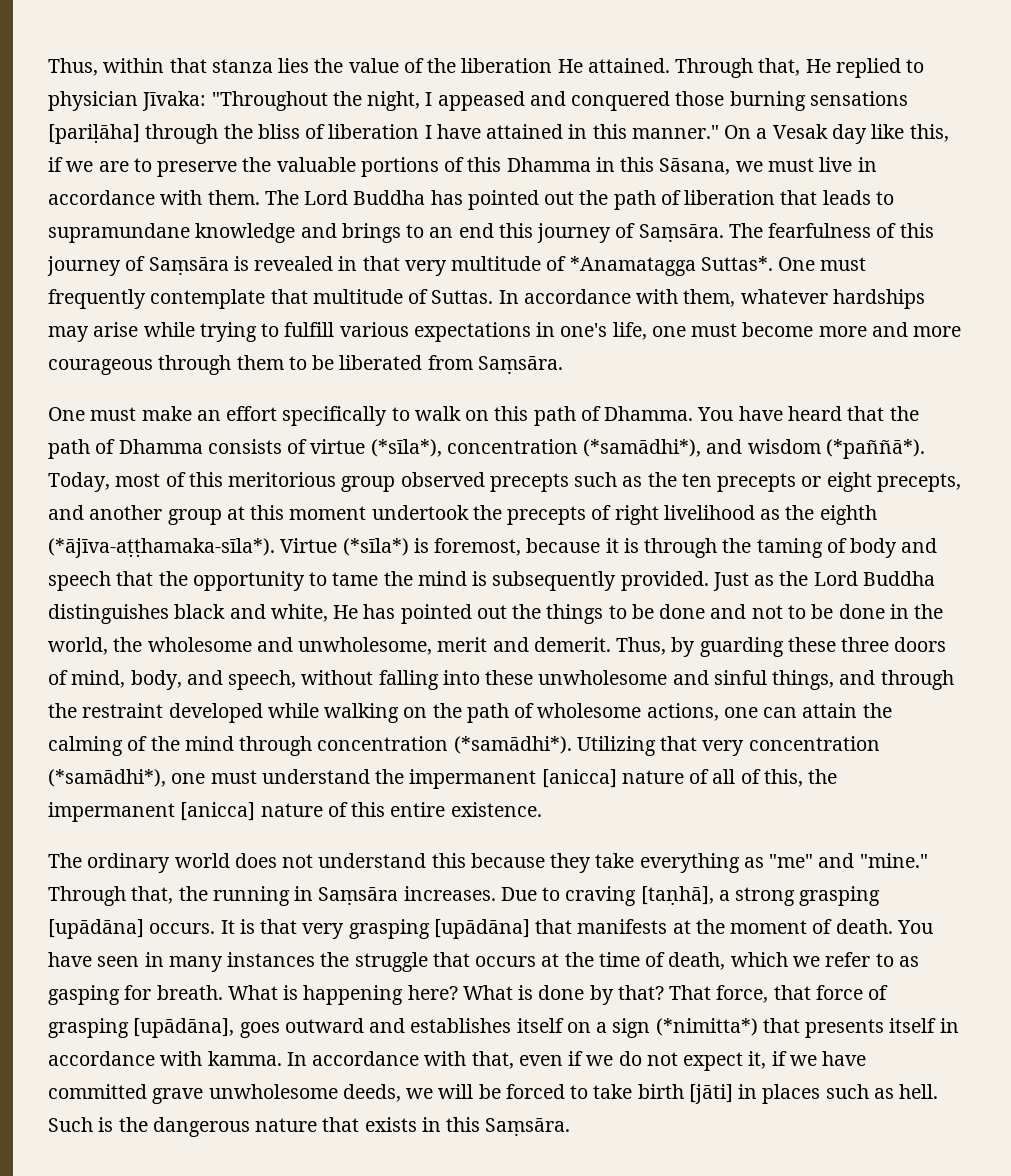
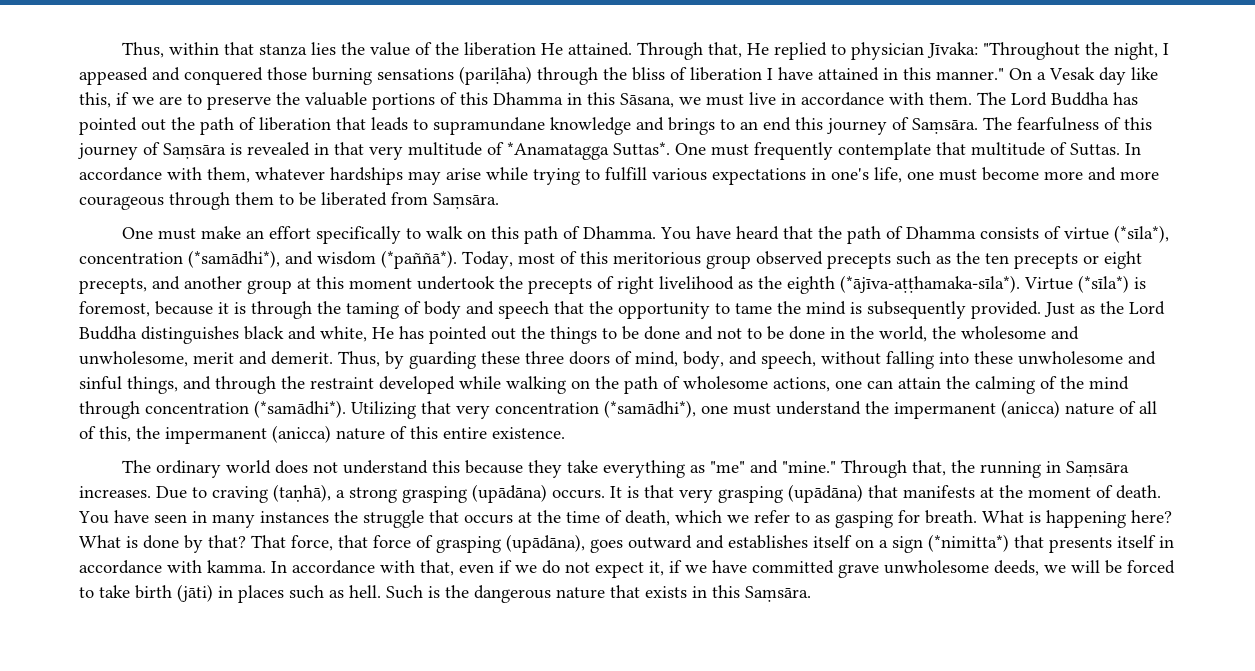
[48,124,140,144] [pariḷāha] -> [459,66,532,85] (pariḷāha)
[541,769,617,788] [anicca] -> [1001,400,1060,418] (anicca)
[180,802,256,821] [anicca] -> [272,425,331,443] (anicca)
[640,886,714,905] [taṇhā], -> [273,484,331,502] (taṇhā),
[48,919,144,939] [upādāna] -> [472,484,547,503] (upādāna)
[433,919,530,939] [upādāna] -> [788,484,863,503] (upādāna)
[133,1018,235,1038] [upādāna], -> [506,534,585,553] (upādāna),
[688,1084,733,1104] [jāti] -> [177,584,213,602] (jāti)

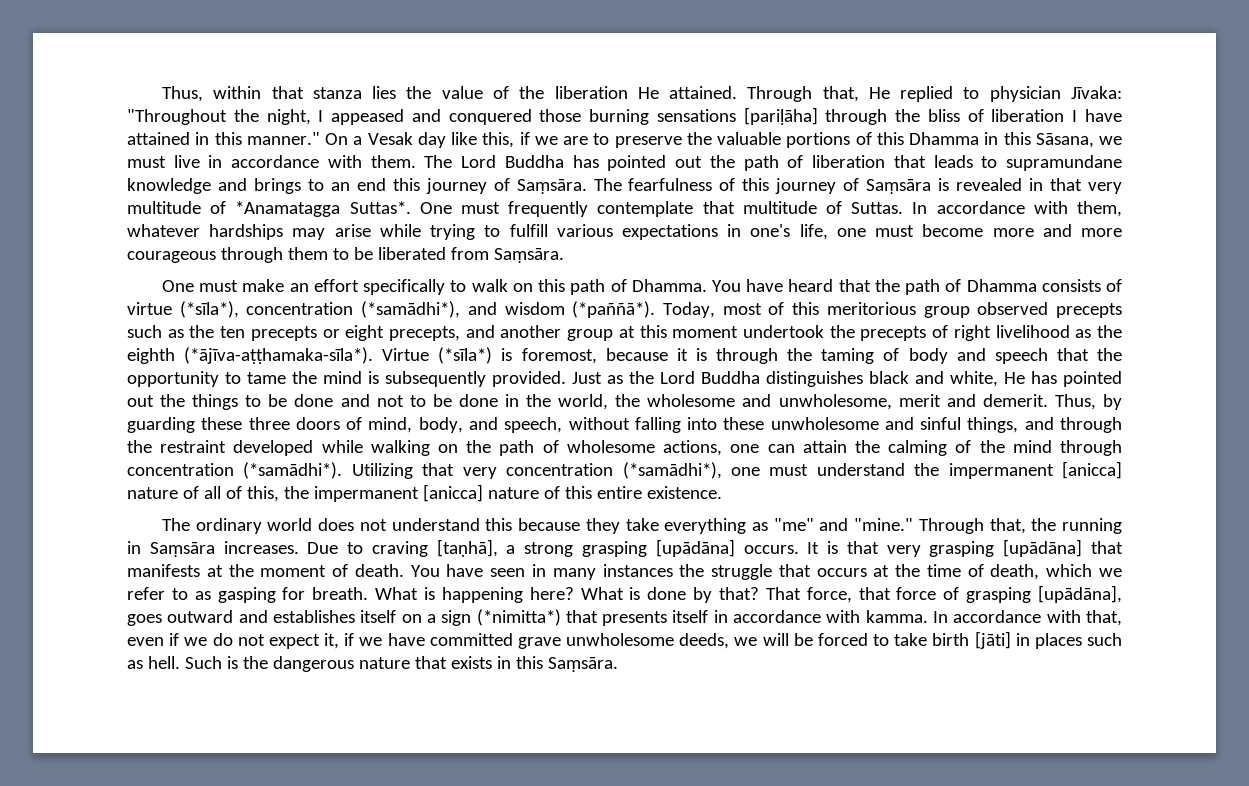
[459,66,532,85] (pariḷāha) -> [743,107,818,125] [pariḷāha]
[1001,400,1060,418] (anicca) -> [1061,461,1122,479] [anicca]
[272,425,331,443] (anicca) -> [422,484,483,502] [anicca]
[273,484,331,502] (taṇhā), -> [436,539,498,557] [taṇhā],
[472,484,547,503] (upādāna) -> [655,539,735,557] [upādāna]
[788,484,863,503] (upādāna) -> [1003,539,1083,557] [upādāna]
[506,534,585,553] (upādāna), -> [1038,585,1123,603] [upādāna],
[177,584,213,602] (jāti) -> [974,631,1011,649] [jāti]

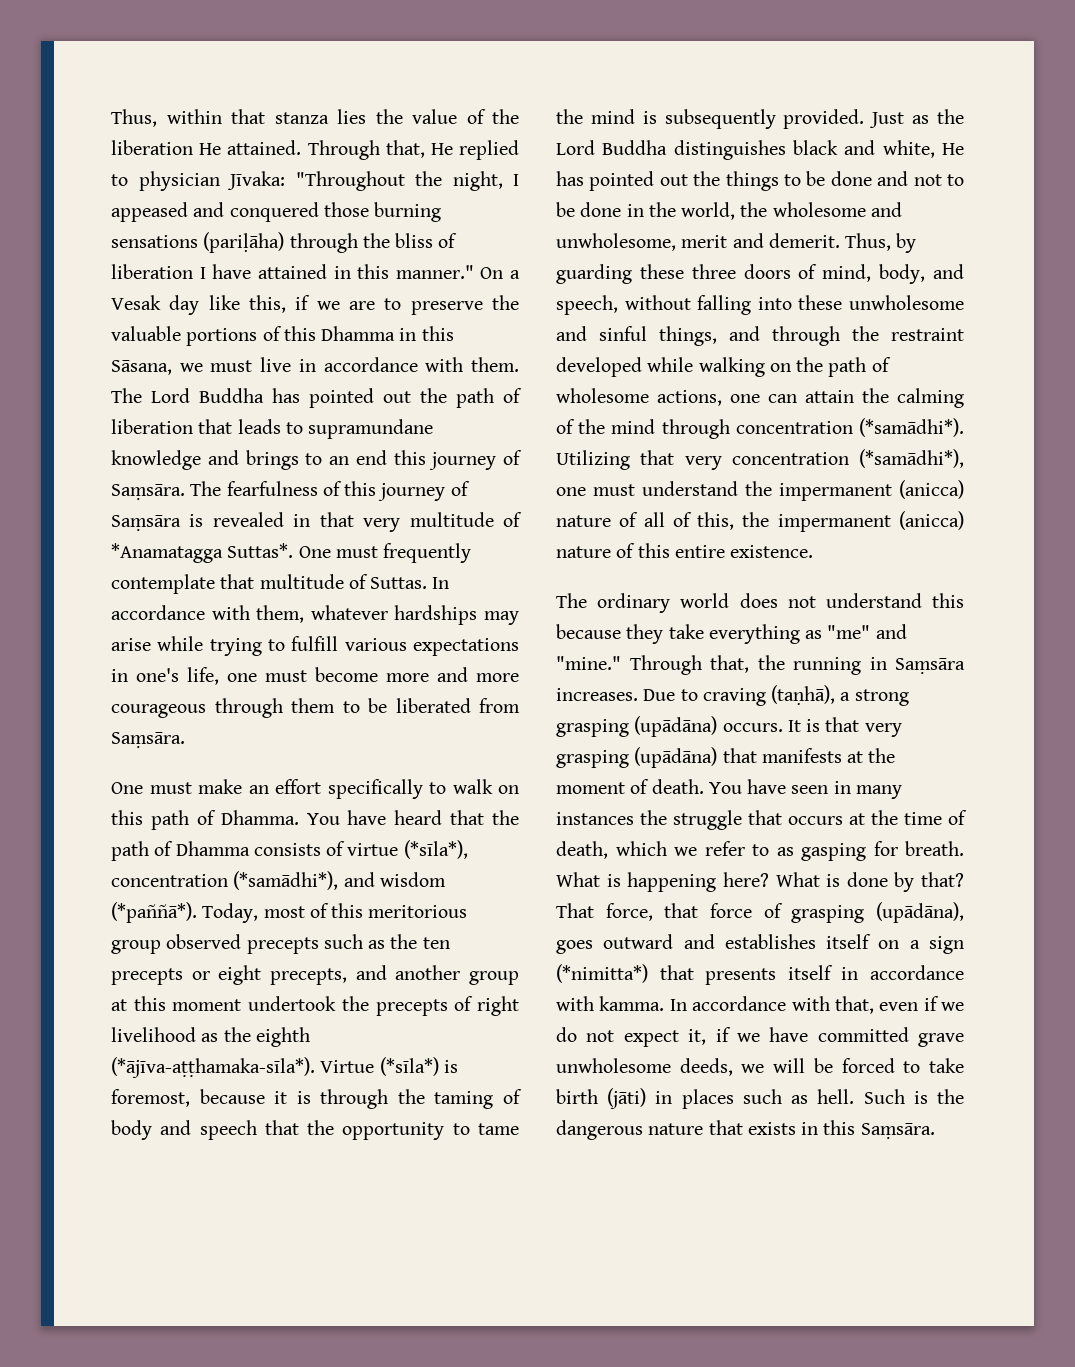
[743,107,818,125] [pariḷāha] -> [203,232,285,253] (pariḷāha)
[1061,461,1122,479] [anicca] -> [899,480,964,499] (anicca)
[422,484,483,502] [anicca] -> [899,511,964,530] (anicca)
[436,539,498,557] [taṇhā], -> [771,685,836,705] (taṇhā),
[655,539,735,557] [upādāna] -> [634,716,718,737] (upādāna)
[1003,539,1083,557] [upādāna] -> [634,747,718,768] (upādāna)
[1038,585,1123,603] [upādāna], -> [876,902,964,923] (upādāna),
[974,631,1011,649] [jāti] -> [607,1088,647,1109] (jāti)

